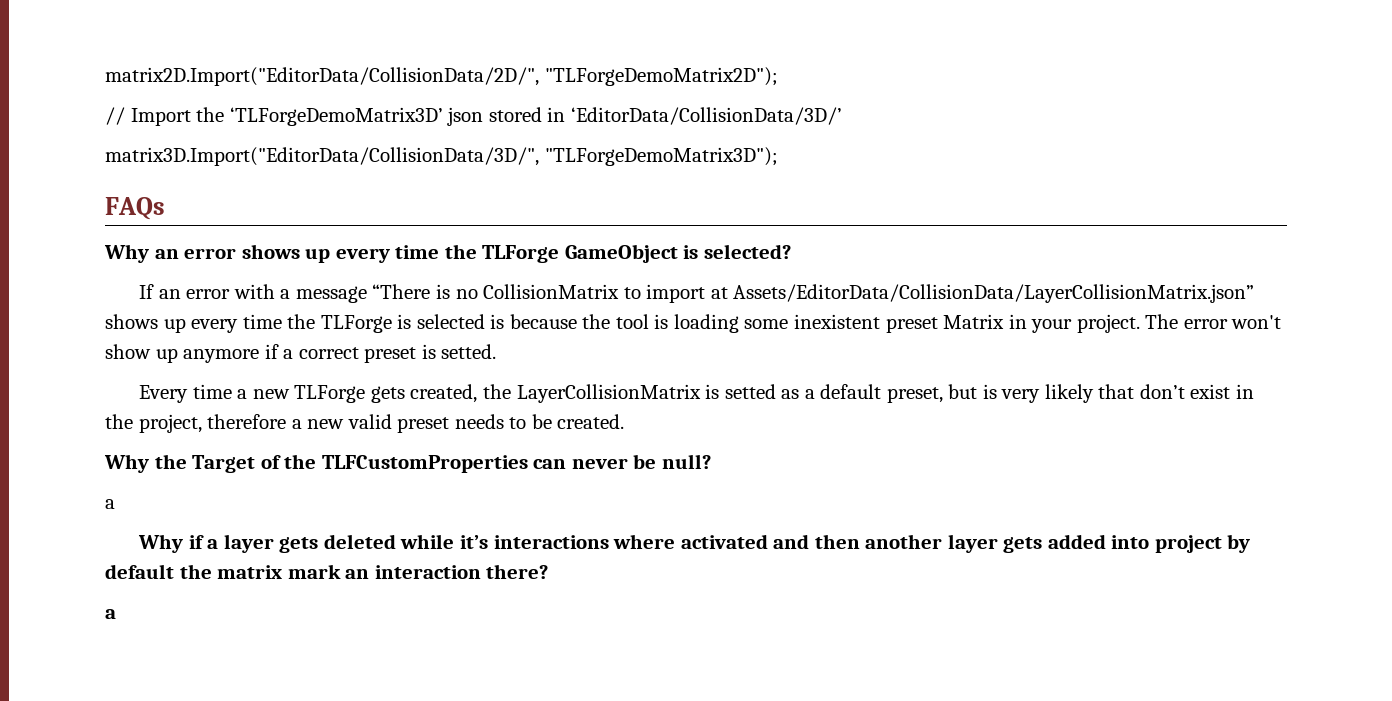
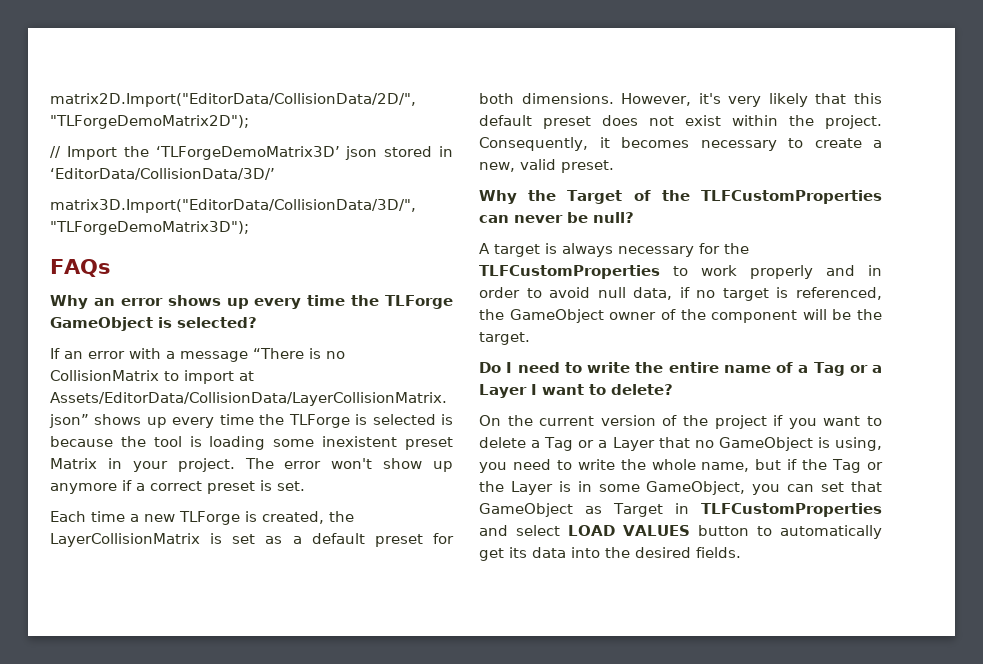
[441,344,497,359] [139,385,189,403] setted. // Every -> [277,481,305,491] [50,511,86,522] set. // Each
[370,386,405,403] gets -> [245,511,257,522] is
[724,384,776,399] setted -> [232,534,256,544] set
[886,384,1255,403] [105,414,625,433] preset, but is very likely that don’t exist in the project, therefore a new valid preset needs to be created. -> [374,533,455,547] [479,93,882,107] [479,115,882,129] [479,137,882,151] [479,159,614,173] preset for both dimensions. However, it's very likely that this default preset does not exist within the project. Consequently, it becomes necessary to create a new, valid preset.
[105,499,115,509] [138,534,1251,553] [105,564,549,579] [105,609,116,619] a // Why if a layer gets deleted while it’s interactions where activated and then another layer gets added into project by default the matrix mark an interaction there? // a -> [479,243,749,257] [479,265,882,279] [479,287,882,301] [479,309,882,323] [479,332,530,345] [479,362,882,376] [479,384,673,398] [479,415,883,429] [479,437,882,451] [479,459,883,473] [479,481,883,495] [479,503,882,517] [479,525,882,539] [479,547,741,561] A target is always necessary for the TLFCustomProperties to work properly and in order to avoid null data, if no target is referenced, the GameObject owner of the component will be the target. // Do I need to write the entire name of a Tag or a Layer I want to delete? // On the current version of the project if you want to delete a Tag or a Layer that no GameObject is using, you need to write the whole name, but if the Tag or the Layer is in some GameObject, you can set that GameObject as Target in TLFCustomProperties and select LOAD VALUES button to automatically get its data into the desired fields.

